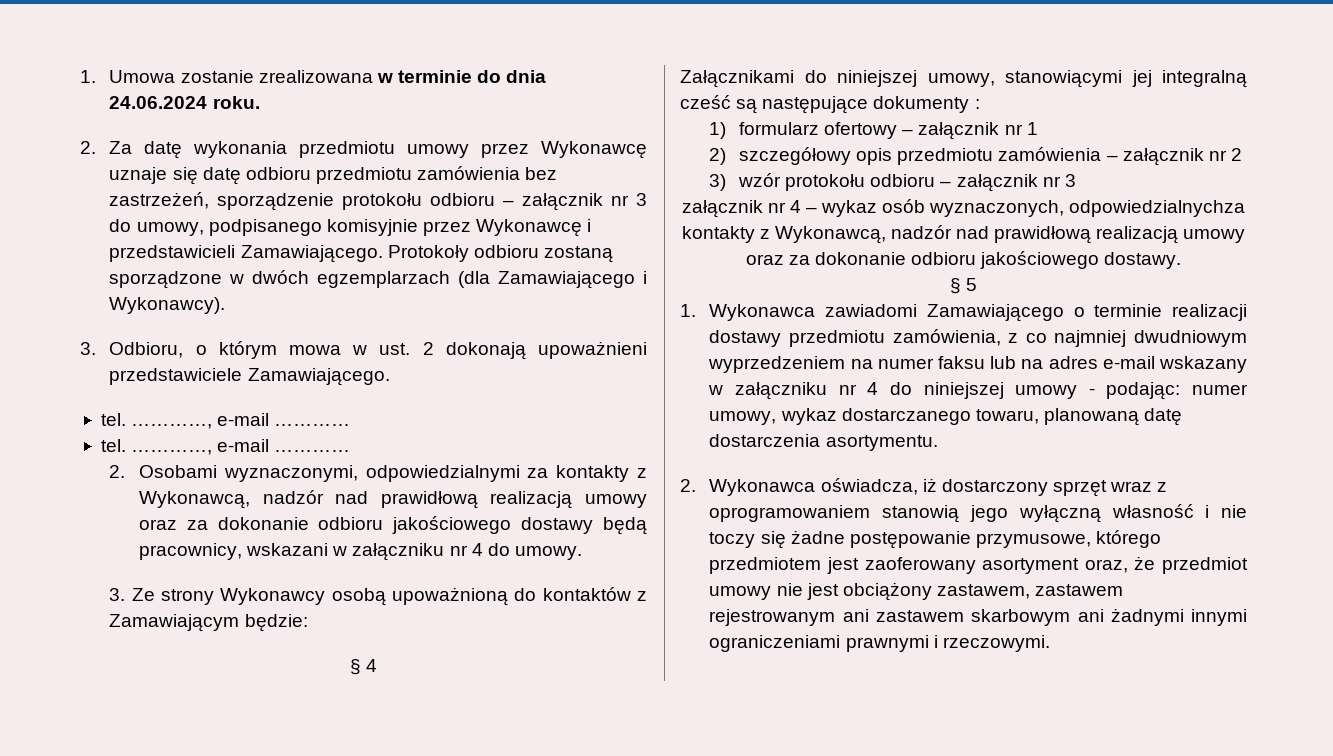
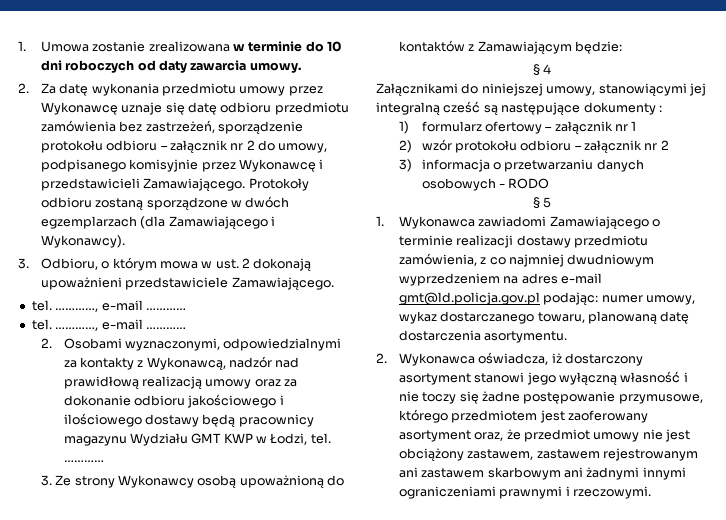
[506,70,547,83] [109,96,260,109] dnia 24.06.2024 roku. -> [327,41,343,52] [40,60,301,73] 10 dni roboczych od daty zawarcia umowy.
[636,193,647,206] 3 -> [246,140,255,150] 2
[521,517,648,535] [138,543,582,561] dostawy będą pracownicy, wskazani w załączniku nr 4 do umowy. -> [279,395,284,405] [63,413,314,428] [63,433,331,446] [63,460,104,462] i ilościowego dostawy będą pracownicy magazynu Wydziału GMT KWP w Łodzi, tel. …………
[738,147,1102,165] szczegółowy opis przedmiotu zamówienia -> [421,139,572,153] wzór protokołu odbioru
[737,173,1076,192] [681,199,1246,218] [681,225,1246,244] [745,251,1182,269] wzór protokołu odbioru – załącznik nr 3 // załącznik nr 4 – wykaz osób wyznaczonych, odpowiedzialnychza kontakty z Wykonawcą, nadzór nad prawidłową realizacją umowy oraz za dokonanie odbioru jakościowego dostawy. -> [421,159,644,172] [421,178,550,191] informacja o przetwarzaniu danych osobowych - RODO
[877,356,1248,373] [708,382,1095,400] numer faksu lub na adres e-mail wskazany w załączniku nr 4 do niniejszej umowy - -> [521,273,602,284] [398,292,540,306] adres e-mail gmt@ld.policja.gov.pl
[1053,480,1168,497] [709,505,960,523] sprzęt wraz z oprogramowaniem stanowią -> [398,372,525,385] asortyment stanowi

